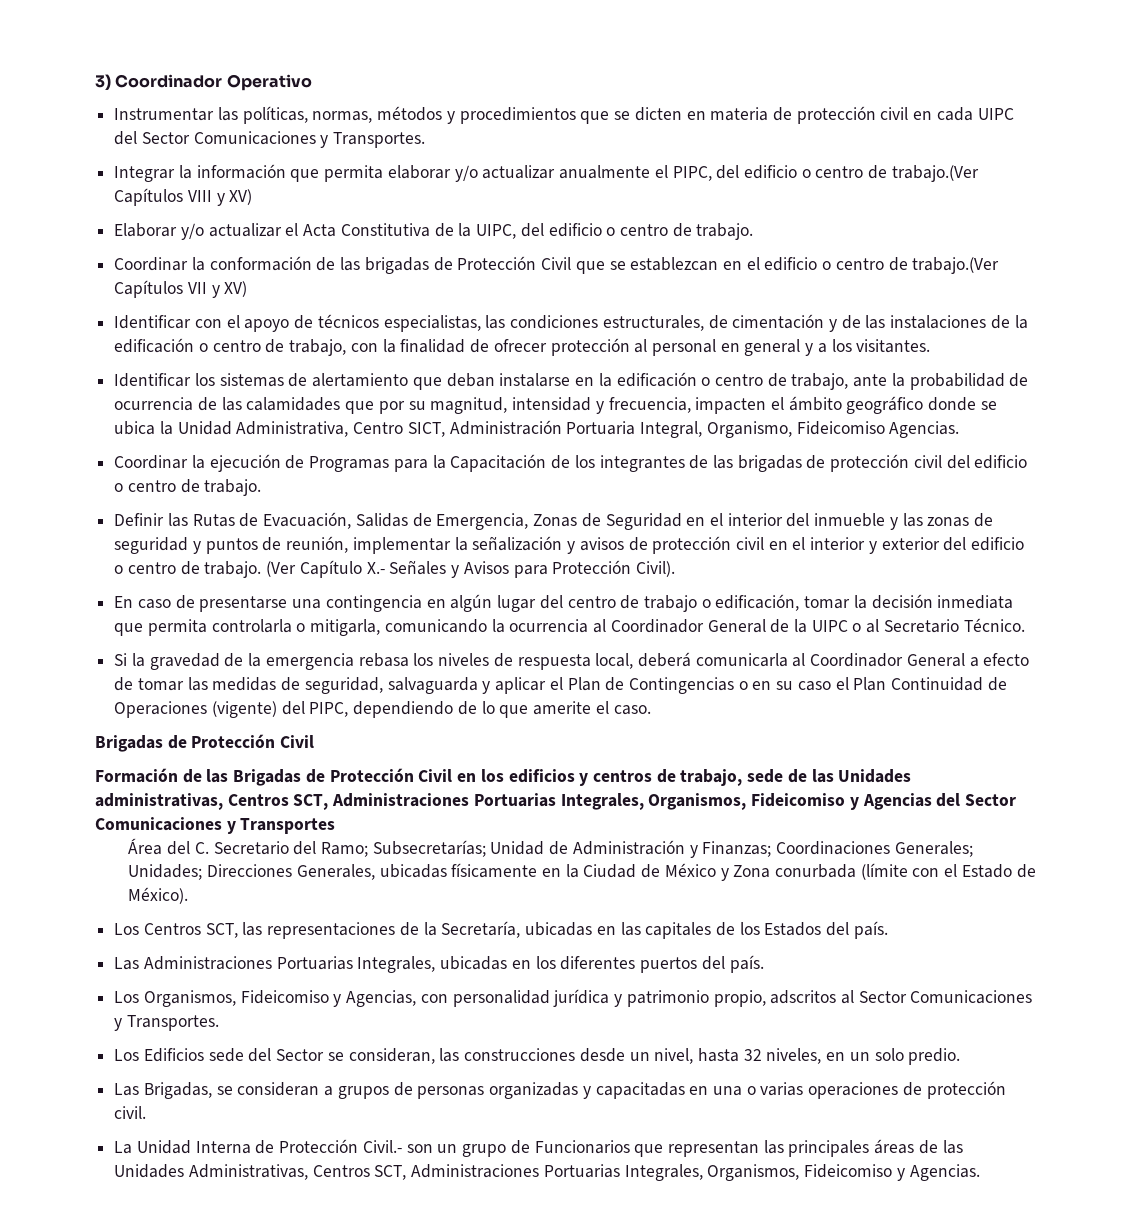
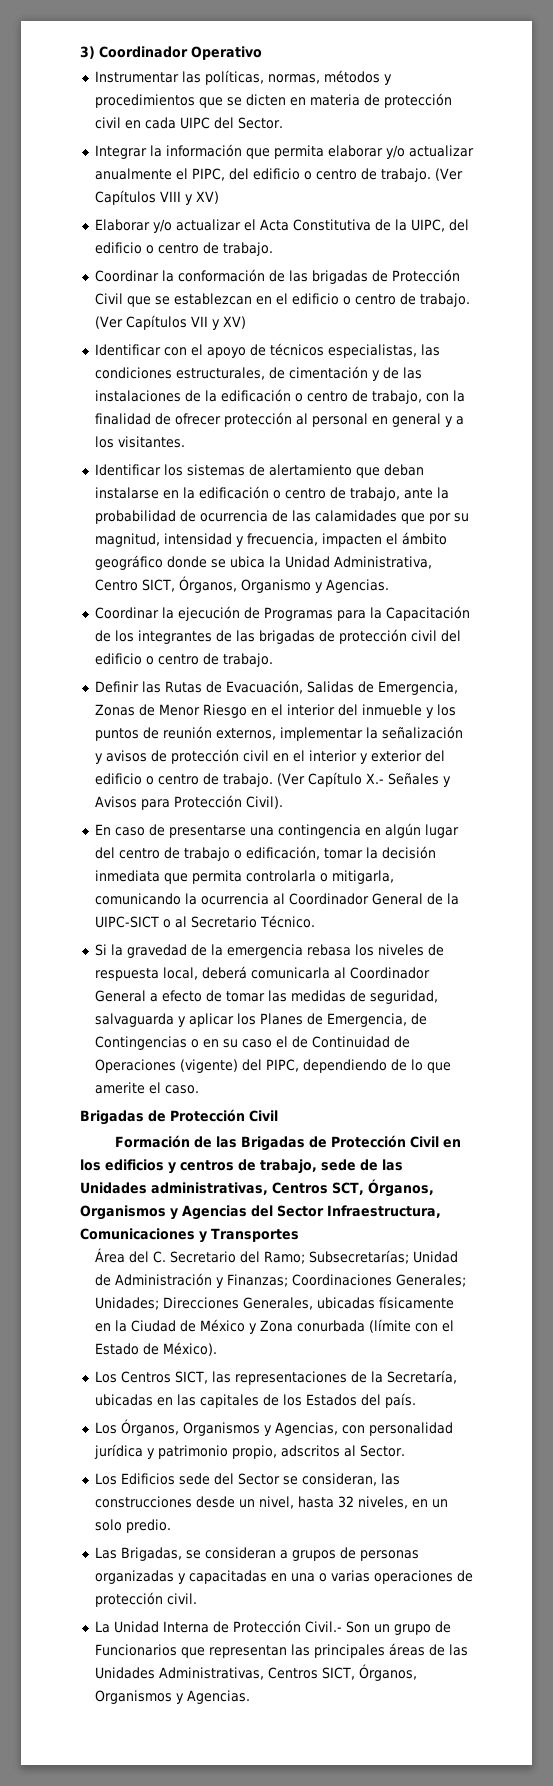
[141,131,426,148] Sector Comunicaciones y Transportes. -> [237,117,283,129] Sector.
[891,165,979,182] trabajo.(Ver -> [380,168,463,182] trabajo. (Ver
[912,257,1000,274] trabajo.(Ver -> [419,293,470,307] [94,316,123,329] trabajo. (Ver
[449,420,885,438] Administración Portuaria Integral, Organismo, Fideicomiso -> [178,576,323,593] Órganos, Organismo y
[605,513,682,530] Seguridad -> [158,704,247,718] Menor Riesgo
[902,513,994,527] [114,536,349,554] las zonas de seguridad y puntos de reunión, -> [436,704,456,716] [94,726,276,741] los puntos de reunión externos,
[811,620,848,632] UIPC -> [94,916,159,928] UIPC-SICT
[549,677,601,691] el Plan -> [236,1013,407,1027] los Planes de Emergencia,
[853,677,887,691] Plan -> [291,1036,308,1048] de
[332,793,846,810] Administraciones Portuarias Integrales, Organismos, Fideicomiso -> [367,1179,434,1197] [80,1205,166,1220] Órganos, Organismos
(1016, 800) none -> [327,1205,441,1218] Infraestructura,
[205,923,238,938] SCT, -> [174,1371,208,1384] SICT,
[114,955,764,973] [114,990,329,1007] // Las Administraciones Portuarias Integrales, ubicadas en los diferentes puertos del país. // Los Organismos, Fideicomiso -> [94,1419,260,1436] // Los Órganos, Organismos
[858,990,1033,1004] [114,1015,219,1031] Sector Comunicaciones y Transportes. -> [359,1445,405,1457] Sector.
[406,1144,433,1153] son -> [345,1621,370,1633] Son
[374,1164,893,1181] SCT, Administraciones Portuarias Integrales, Organismos, Fideicomiso -> [321,1664,417,1681] [94,1690,172,1704] SICT, Órganos, Organismos

